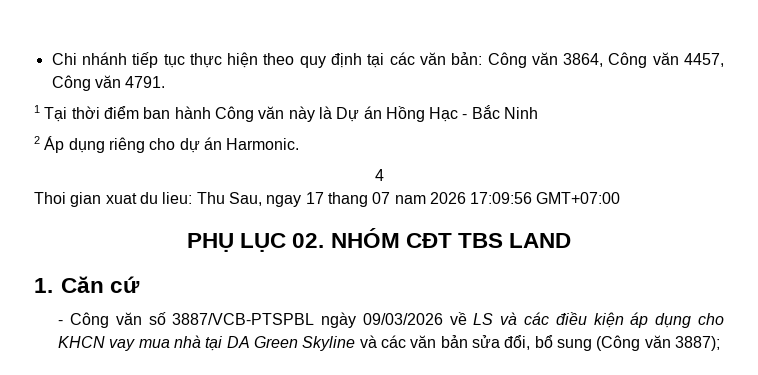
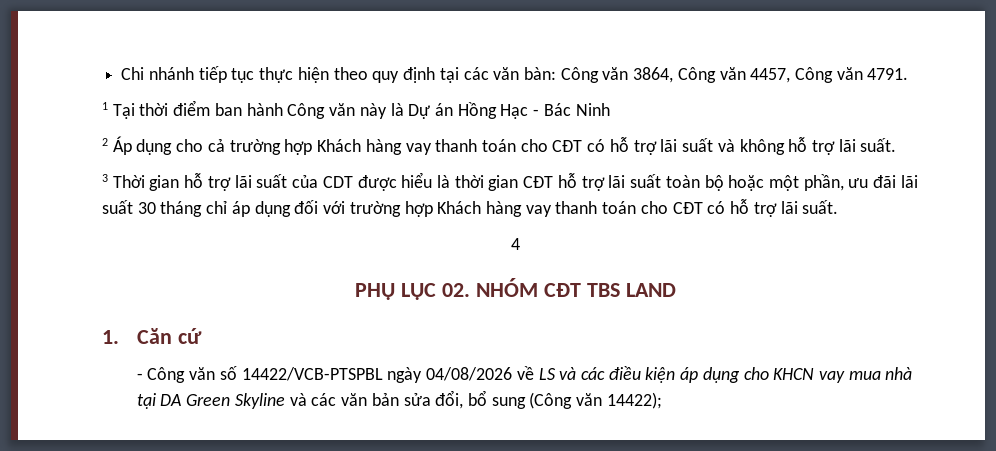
[451,52,483,65] bản: -> [523,67,556,80] bàn:
[471,105,500,119] Bắc -> [543,103,571,116] Bác
[108,137,300,153] [374,169,384,181] [34,192,621,207] riêng cho dự án Harmonic. // 4 // Thoi gian xuat du lieu: Thu Sau, ngay 17 thang 07 nam 2026 17:09:56 GMT+07:00 -> [176,137,897,155] [102,172,918,191] [102,199,839,217] [511,238,520,250] cho cả trường hợp Khách hàng vay thanh toán cho CĐT có hỗ trợ lãi suất và không hỗ trợ lãi suất. // 3 Thời gian hỗ trợ lãi suất của CDT được hiểu là thời gian CĐT hỗ trợ lãi suất toàn bộ hoặc một phần, ưu đãi lãi suất 30 tháng chỉ áp dụng đối với trường hợp Khách hàng vay thanh toán cho CĐT có hỗ trợ lãi suất. // 4
[172,312,443,328] 3887/VCB-PTSPBL ngày 09/03/2026 -> [241,367,513,383] 14422/VCB-PTSPBL ngày 04/08/2026
[674,336,720,351] 3887); -> [606,392,662,409] 14422);

